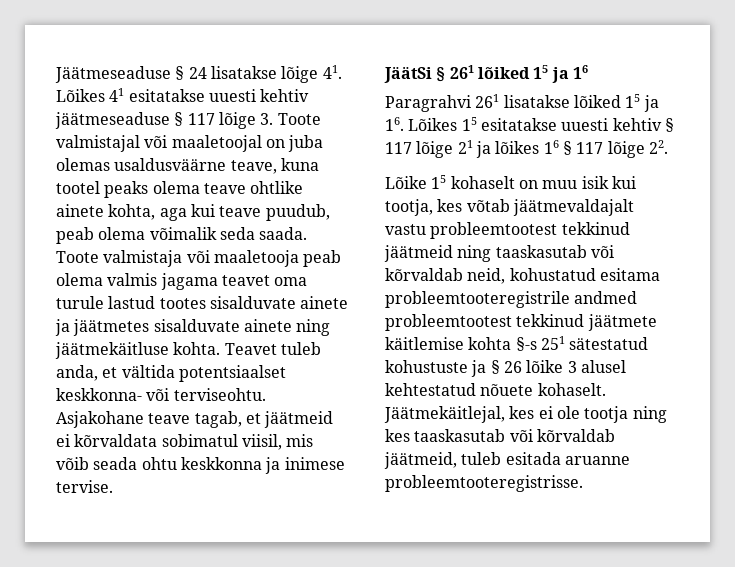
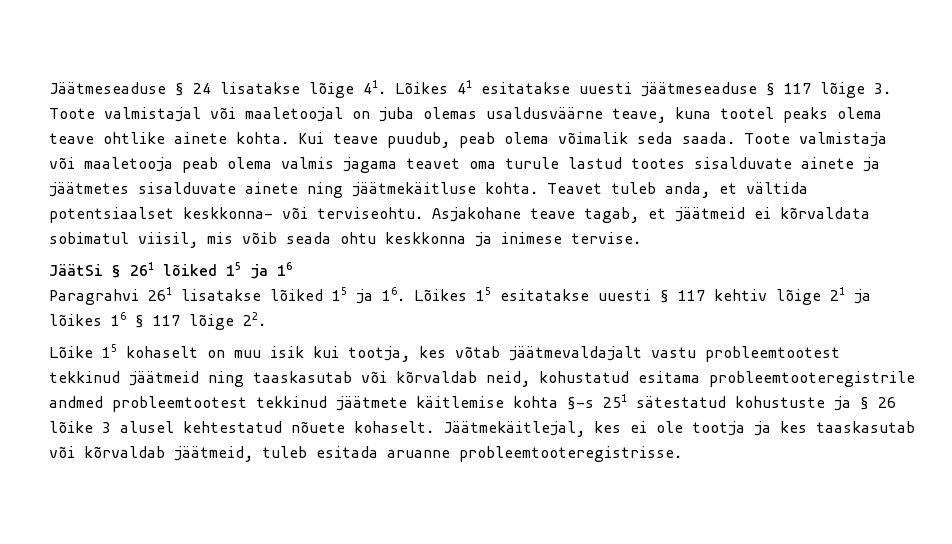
[260,89,310,102] kehtiv -> (632, 88) none
[108,204,215,221] kohta, aga kui -> [236,132,324,144] kohta. Kui
[612,118,674,132] [385,142,412,154] kehtiv § 117 -> [660,289,767,303] § 117 kehtiv
[632,406,667,423] ning -> [754,421,771,436] ja

